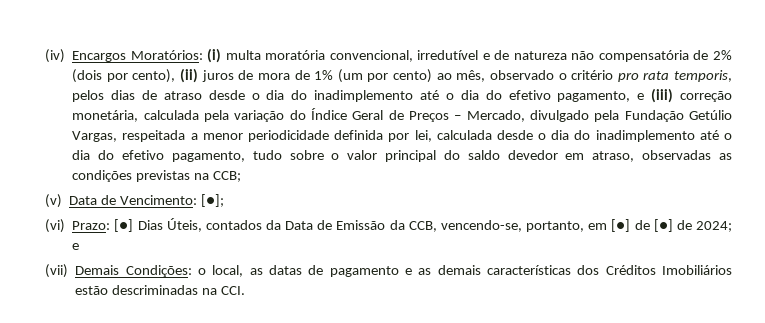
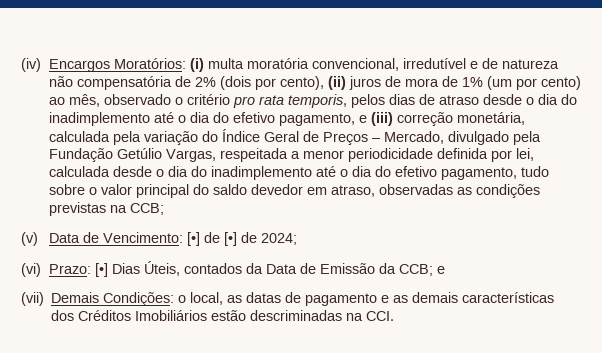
[200,194,224,207] [●]; -> [186,232,297,246] [•] de [•] de 2024;
[114,219,134,232] [●] -> [94,263,108,277] [•]
[408,219,733,232] CCB, vencendo-se, portanto, em [●] de [●] de 2024; -> [398,264,433,276] CCB;

